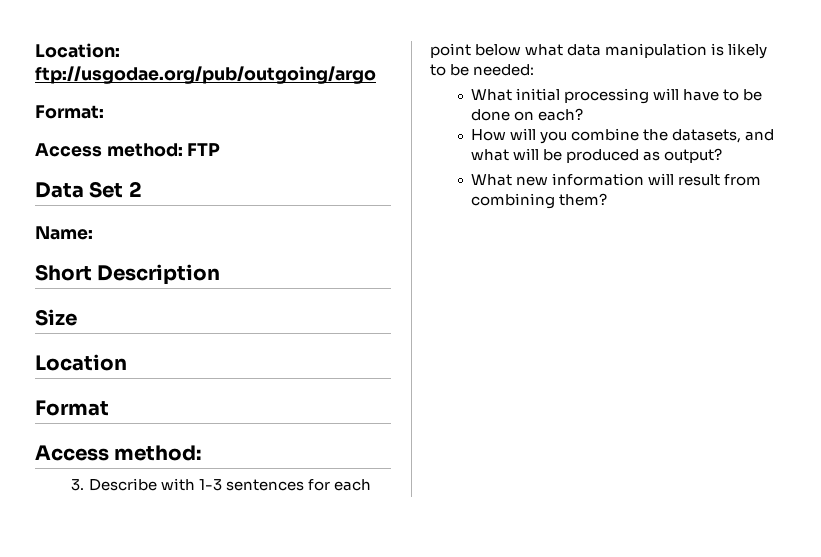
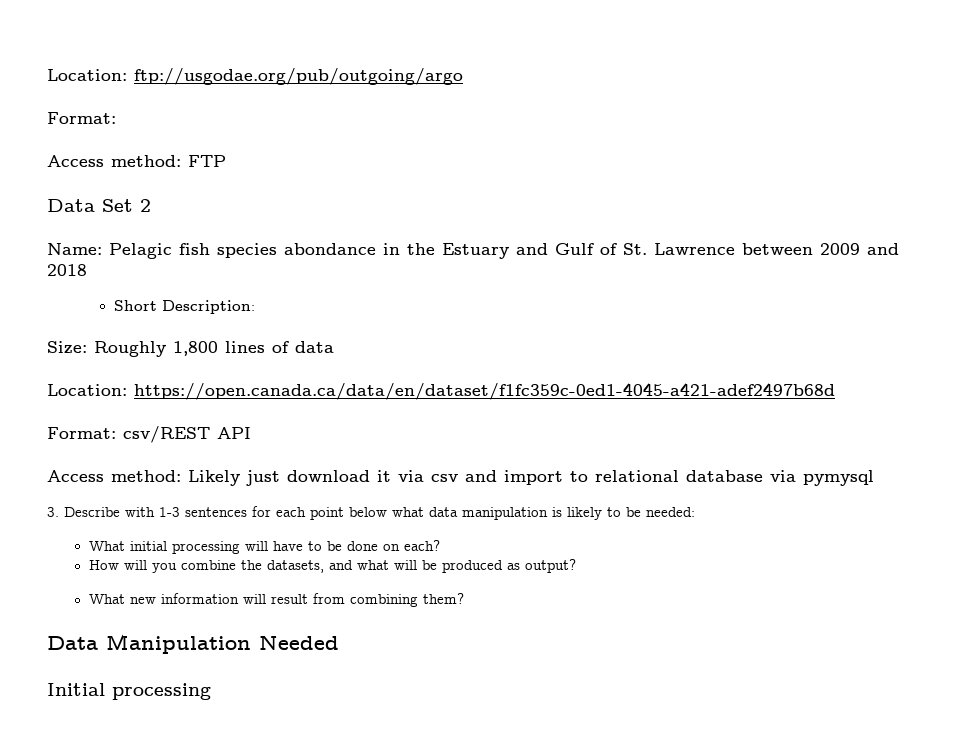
[35,264,221,285] [35,309,77,326] [35,354,127,371] [35,400,109,416] [35,445,202,461] // Short Description // Size // Location // Format // Access method: -> [109,243,899,259] [47,264,87,276] [113,300,255,314] [47,341,334,357] [47,383,835,400] [47,426,251,443] [47,470,874,486] Pelagic fish species abondance in the Estuary and Gulf of St. Lawrence between 2009 and 2018 // Short Description: // Size: Roughly 1,800 lines of data // Location: https://open.canada.ca/data/en/dataset/f1fc359c-0ed1-4045-a421-adef2497b68d // Format: csv/REST API // Access method: Likely just download it via csv and import to relational database via pymysql
(608, 199) none -> [47,634,339,654] [47,683,211,700] // Data Manipulation Needed // Initial processing

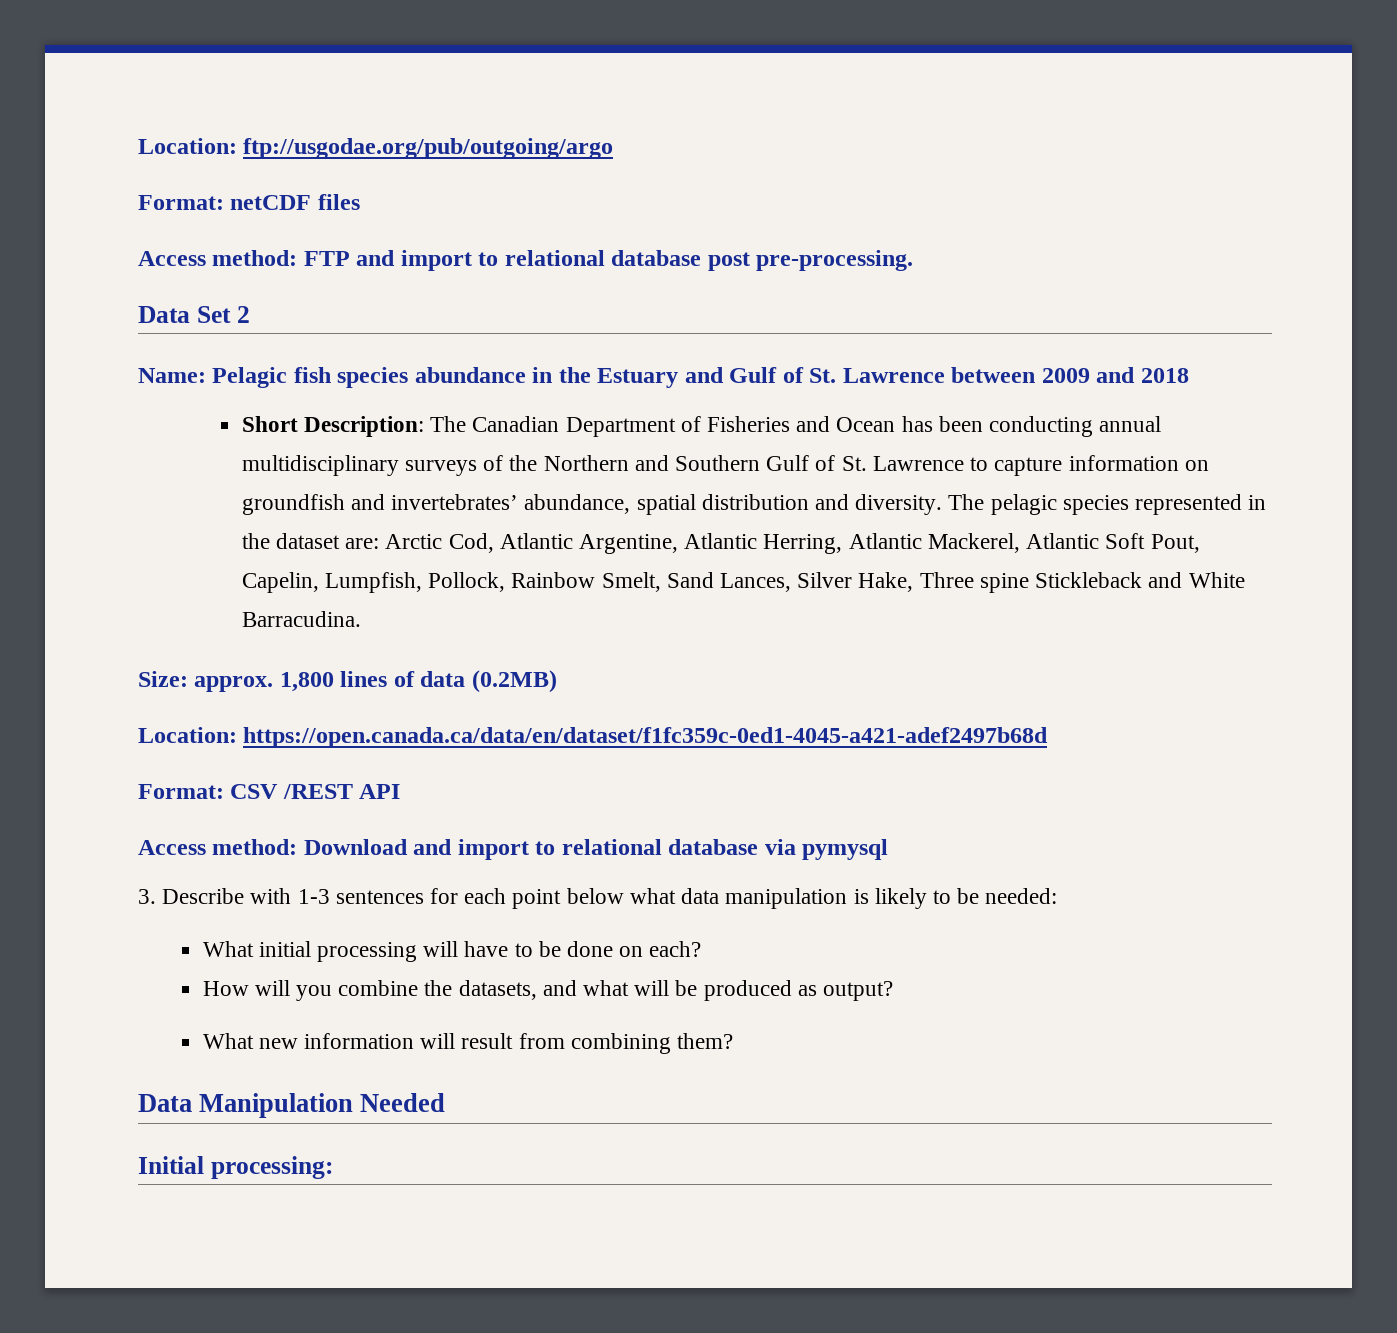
(116, 118) none -> [230,194,360,210] netCDF files
(226, 161) none -> [356,250,914,271] and import to relational database post pre-processing.
[284,243,376,255] abondance -> [414,367,526,383] abundance
(255, 307) none -> [430,416,1162,437] [241,455,1209,476] [241,494,1267,515] [241,533,1200,554] [241,572,1245,593] [241,611,361,627] The Canadian Department of Fisheries and Ocean has been conducting annual multidisciplinary surveys of the Northern and Southern Gulf of St. Lawrence to capture information on groundfish and invertebrates’ abundance, spatial distribution and diversity. The pelagic species represented in the dataset are: Arctic Cod, Atlantic Argentine, Atlantic Herring, Atlantic Mackerel, Atlantic Soft Pout, Capelin, Lumpfish, Pollock, Rainbow Smelt, Sand Lances, Silver Hake, Three spine Stickleback and White Barracudina.
[94,341,166,357] Roughly -> [194,676,274,692] approx.
(334, 347) none -> [471,670,557,693] (0.2MB)
[123,426,210,443] csv/REST -> [230,784,353,799] CSV /REST
[188,470,458,486] Likely just download it via csv -> [303,839,408,855] Download
[112,683,211,700] processing -> [210,1156,333,1179] processing:

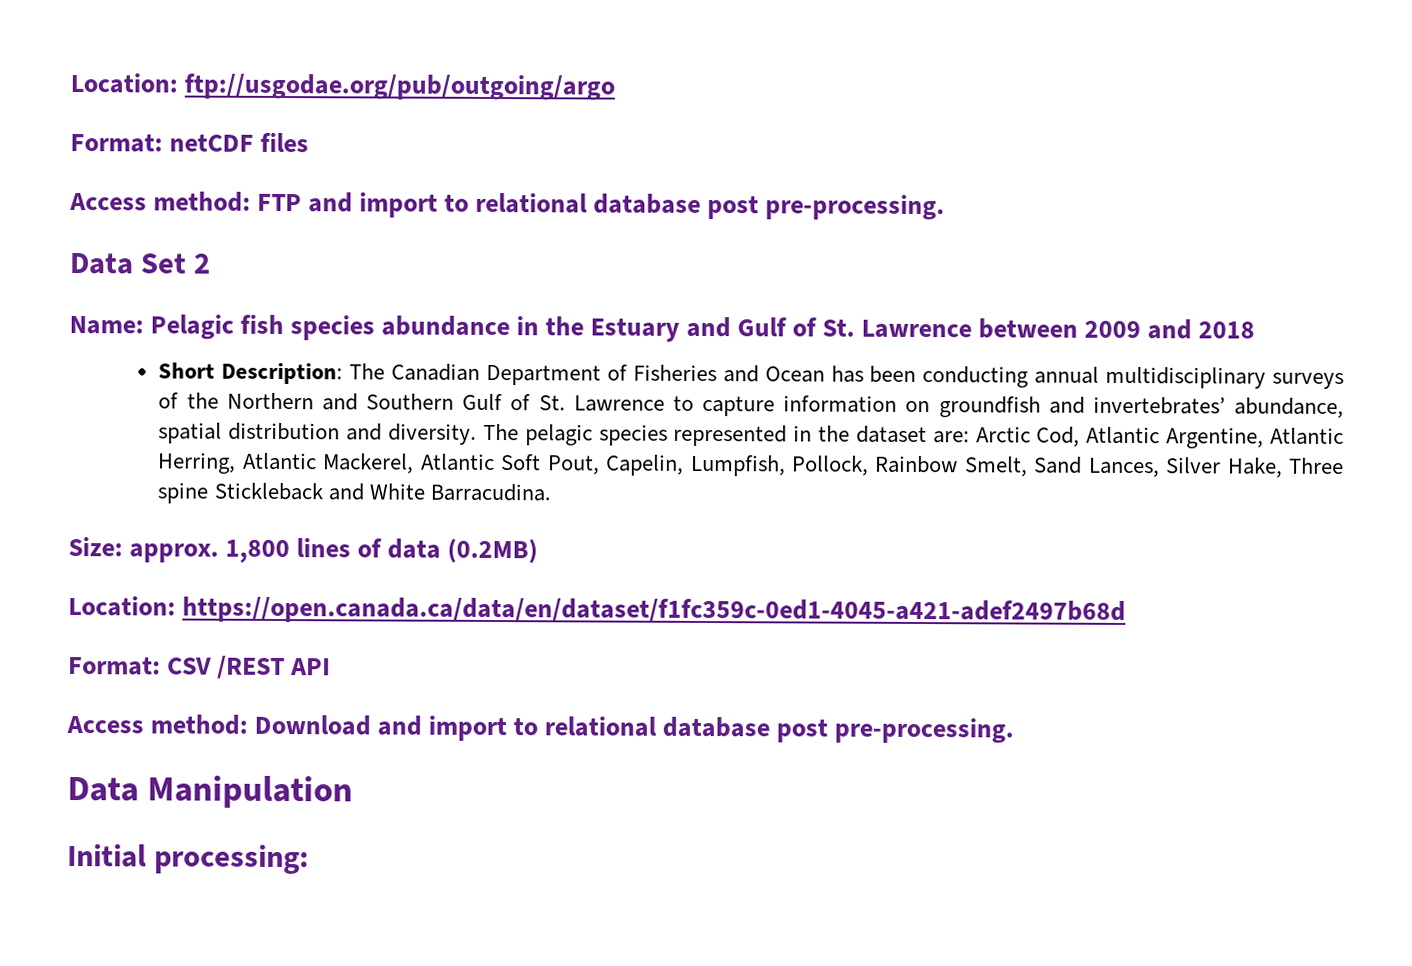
[764,839,889,860] [138,888,1058,909] [202,941,702,962] [202,980,894,1001] [202,1033,734,1054] via pymysql // 3. Describe with 1-3 sentences for each point below what data manipulation is likely to be needed: // What initial processing will have to be done on each? // How will you combine the datasets, and what will be produced as output? // What new information will result from combining them? -> [776,717,1015,744] post pre-processing.
[360,1093,446,1112] Needed -> (354, 792) none

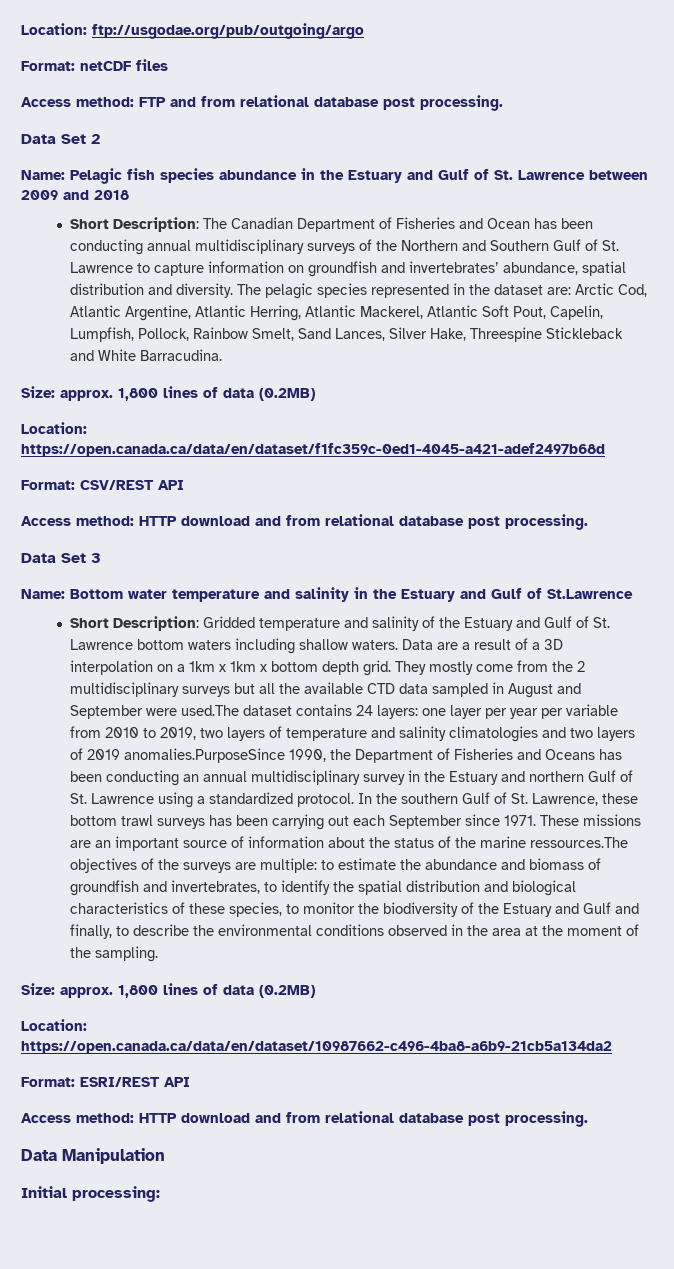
[359,192,946,221] import to relational database post pre-processing. -> [201,95,503,111] from relational database post processing.
[1289,457,1344,475] [157,482,209,504] Three spine -> [470,327,543,342] Threespine
[167,655,332,680] [66,714,1015,744] CSV /REST API // Access method: Download and import to relational database post pre-processing. -> [80,480,184,490] [21,514,588,530] [21,553,101,563] [21,587,633,602] [70,616,611,631] [70,638,564,654] [70,660,586,676] [70,682,582,698] [70,704,619,719] [70,726,636,742] [70,748,623,763] [70,770,634,786] [70,792,639,808] [70,814,642,830] [70,836,629,851] [70,858,602,873] [70,880,577,896] [70,902,640,917] [70,924,640,939] [70,946,159,962] [21,983,315,998] [21,1019,87,1031] [21,1041,612,1054] [21,1077,190,1087] [21,1111,588,1127] CSV/REST API // Access method: HTTP download and from relational database post processing. // Data Set 3 // Name: Bottom water temperature and salinity in the Estuary and Gulf of St.Lawrence // Short Description: Gridded temperature and salinity of the Estuary and Gulf of St. Lawrence bottom waters including shallow waters. Data are a result of a 3D interpolation on a 1km x 1km x bottom depth grid. They mostly come from the 2 multidisciplinary surveys but all the available CTD data sampled in August and September were used.The dataset contains 24 layers: one layer per year per variable from 2010 to 2019, two layers of temperature and salinity climatologies and two layers of 2019 anomalies.PurposeSince 1990, the Department of Fisheries and Oceans has been conducting an annual multidisciplinary survey in the Estuary and northern Gulf of St. Lawrence using a standardized protocol. In the southern Gulf of St. Lawrence, these bottom trawl surveys has been carrying out each September since 1971. These missions are an important source of information about the status of the marine ressources.The objectives of the surveys are multiple: to estimate the abundance and biomass of groundfish and invertebrates, to identify the spatial distribution and biological characteristics of these species, to monitor the biodiversity of the Estuary and Gulf and finally, to describe the environmental conditions observed in the area at the moment of the sampling. // Size: approx. 1,800 lines of data (0.2MB) // Location: https://open.canada.ca/data/en/dataset/10987662-c496-4ba8-a6b9-21cb5a134da2 // Format: ESRI/REST API // Access method: HTTP download and from relational database post processing.

